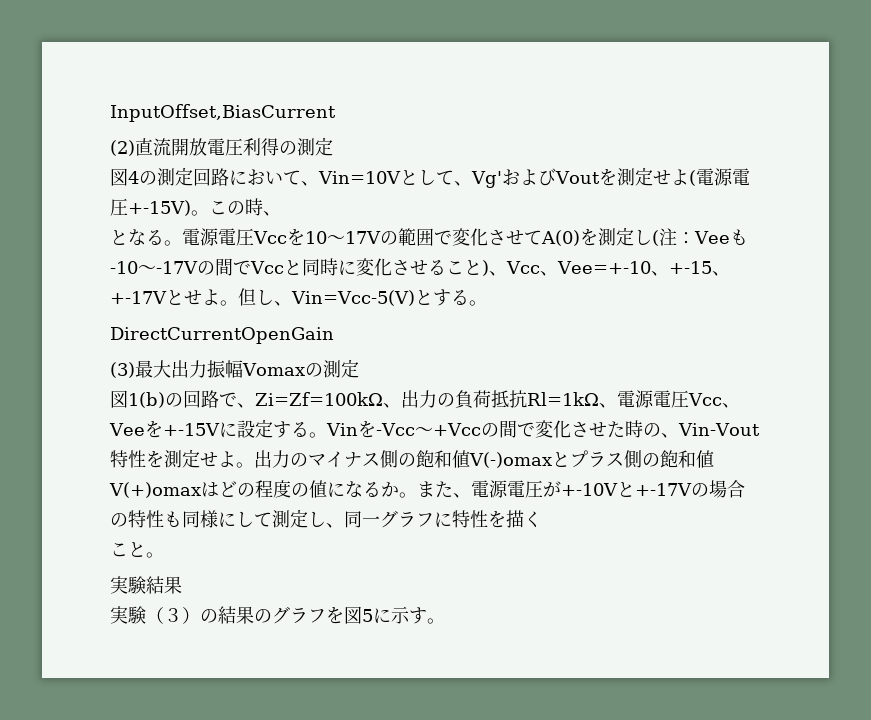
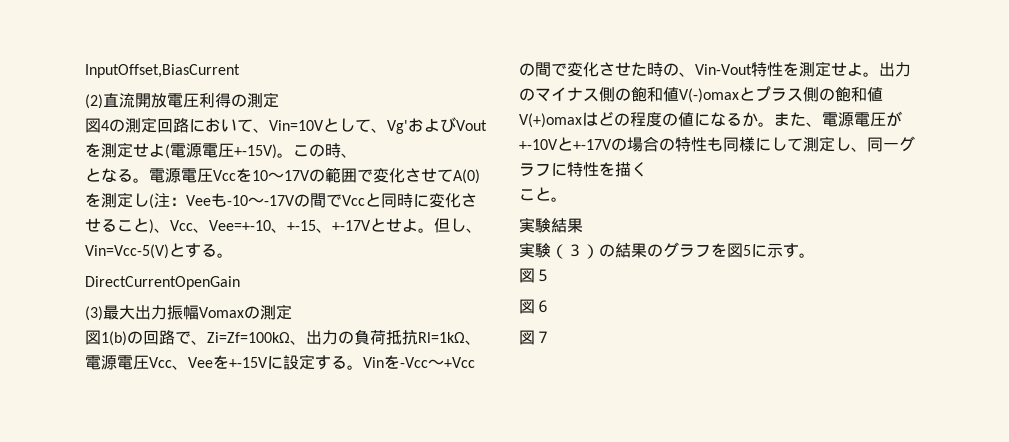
(445, 621) none -> [519,268,551,283] [519,299,551,314] [519,330,551,345] // 図５ // 図６ // 図７

